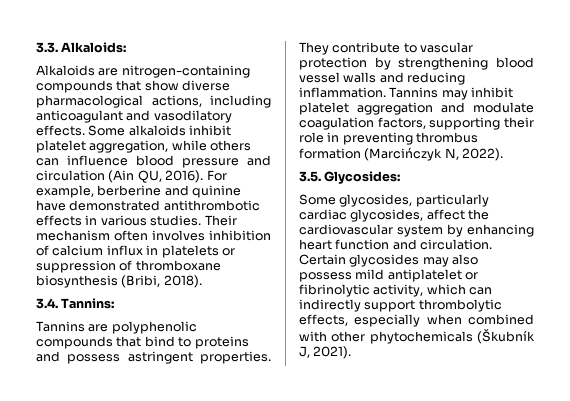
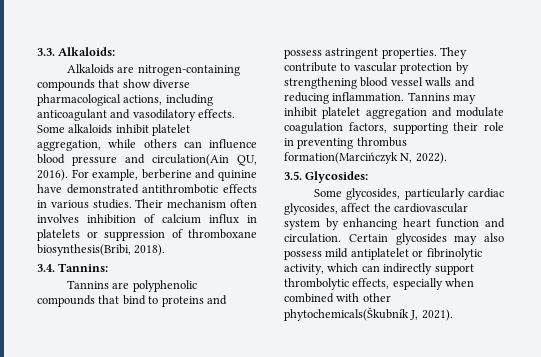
[36,170,135,183] circulation (Ain -> [152,154,229,166] circulation(Ain
[36,275,161,288] biosynthesis (Bribi, -> [37,244,131,256] biosynthesis(Bribi,
[299,147,443,161] formation (Marcińczyk -> [284,152,398,164] formation(Marcińczyk
[369,329,535,344] phytochemicals (Škubník -> [284,307,409,321] phytochemicals(Škubník

